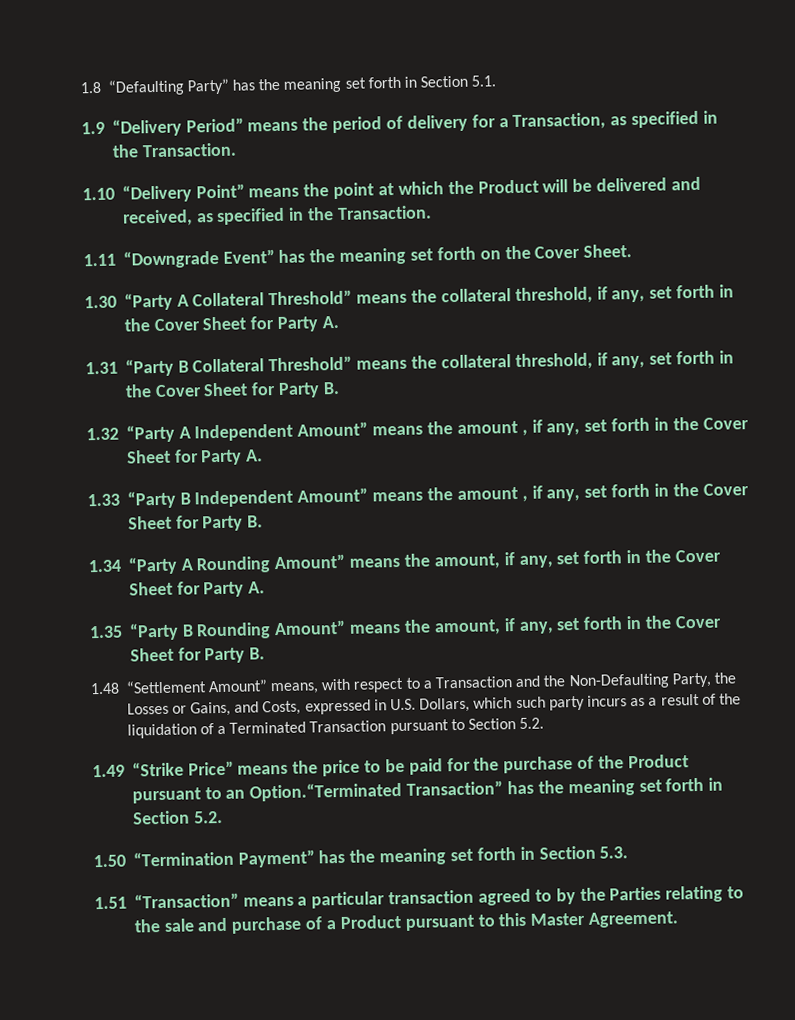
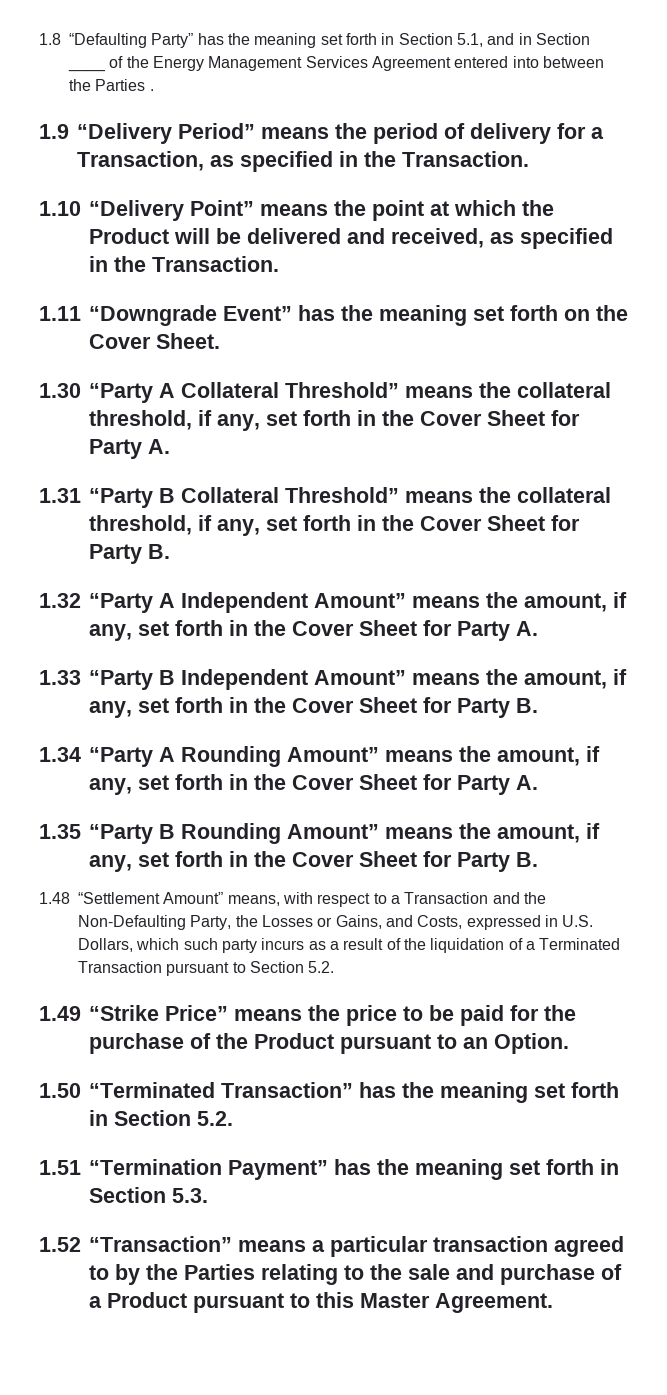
[471,75,497,87] 5.1. -> [456,33,590,47] [68,68,106,72] [109,56,604,71] [69,79,154,91] 5.1, and in Section ____ of the Energy Management Services Agreement entered into between the Parties .
[456,420,528,436] amount , -> [524,593,607,612] amount,
[456,486,528,502] amount , -> [524,670,607,689] amount,
[249,781,403,802] Option.“Terminated -> [494,1033,569,1054] [39,1082,215,1098] Option. // 1.50 “Terminated
[93,854,126,868] 1.50 -> [39,1160,81,1175] 1.51
[94,896,127,910] 1.51 -> [39,1237,81,1252] 1.52

